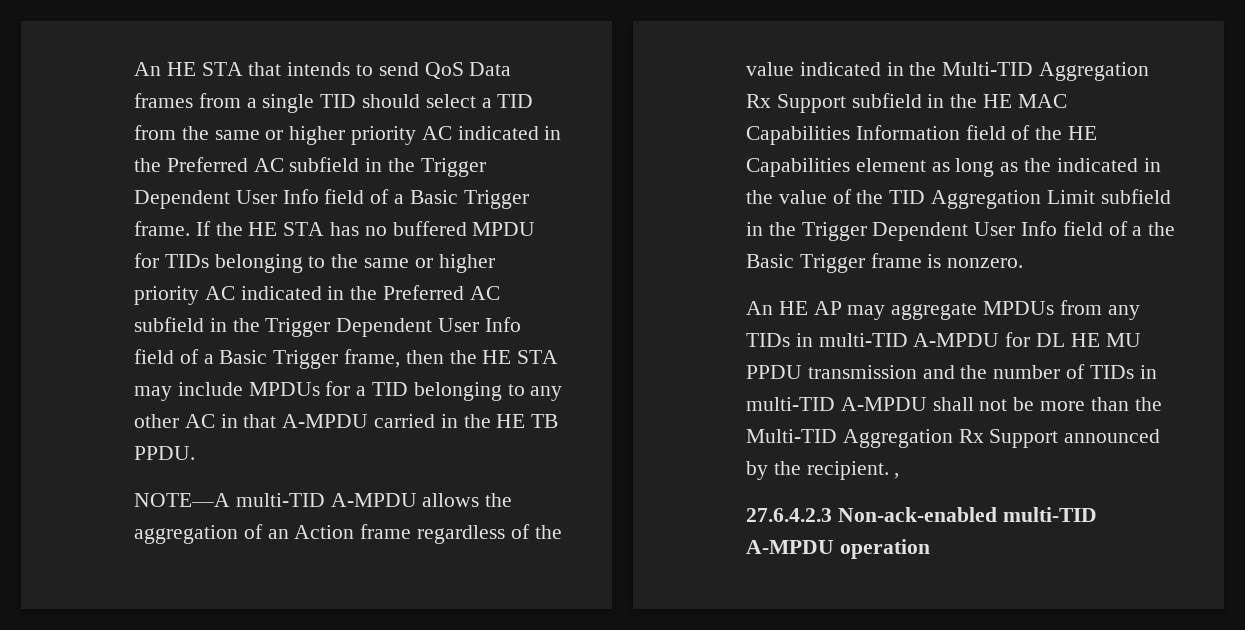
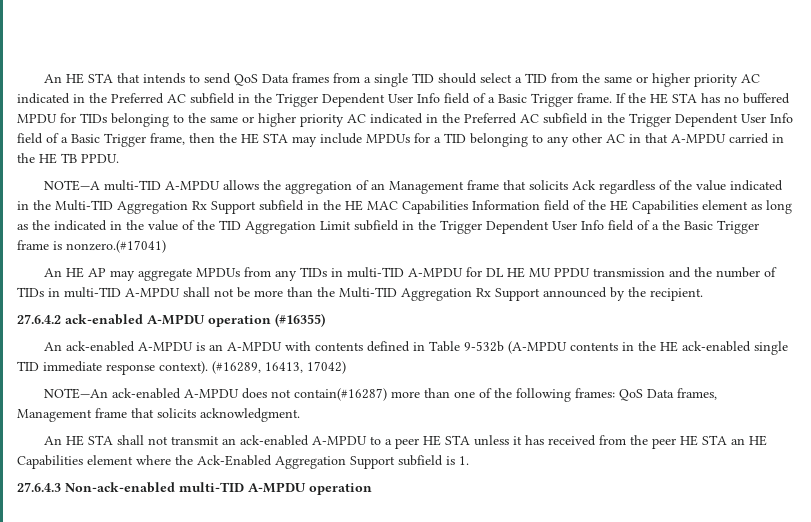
[294,524,412,539] Action frame -> [389,180,597,194] Management frame that solicits Ack
[947,258,1024,268] nonzero. -> [66,240,166,253] nonzero.(#17041)
[894,473,900,479] [746,508,832,522] , // 27.6.4.2.3 -> [17,313,325,327] [44,341,789,355] [17,361,346,375] [44,388,718,402] [17,408,300,422] [44,435,768,449] [17,455,469,469] [17,482,61,492] // 27.6.4.2 ack-enabled A-MPDU operation (#16355) // An ack-enabled A-MPDU is an A-MPDU with contents defined in Table 9-532b (A-MPDU contents in the HE ack-enabled single TID immediate response context). (#16289, 16413, 17042) // NOTE—An ack-enabled A-MPDU does not contain(#16287) more than one of the following frames: QoS Data frames, Management frame that solicits acknowledgment. // An HE STA shall not transmit an ack-enabled A-MPDU to a peer HE STA unless it has received from the peer HE STA an HE Capabilities element where the Ack-Enabled Aggregation Support subfield is 1. // 27.6.4.3

